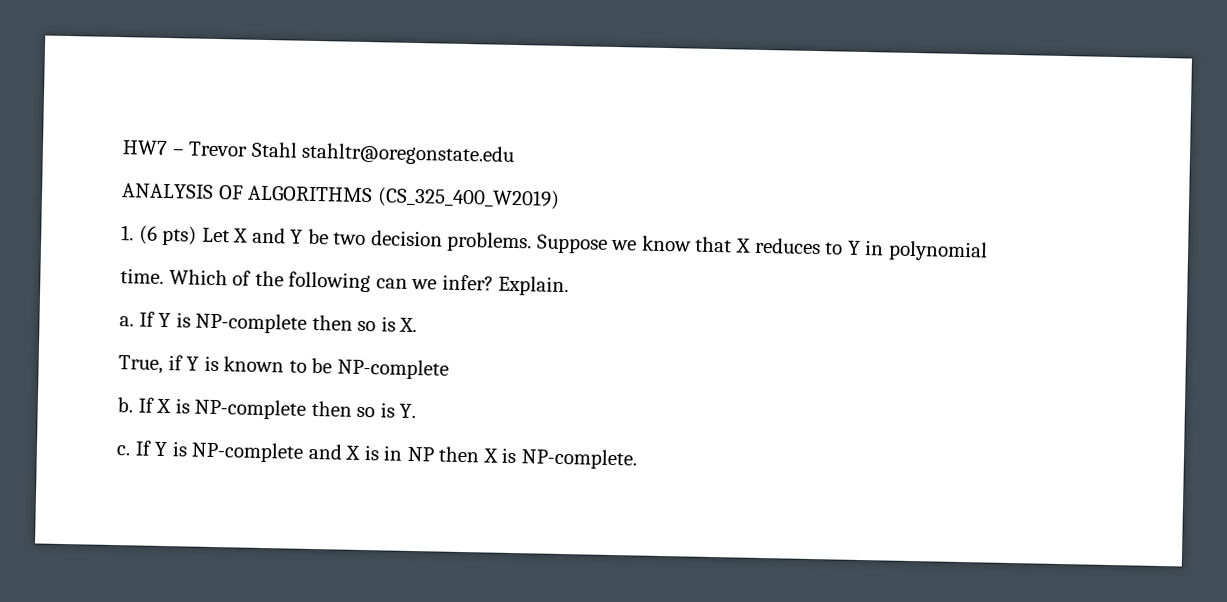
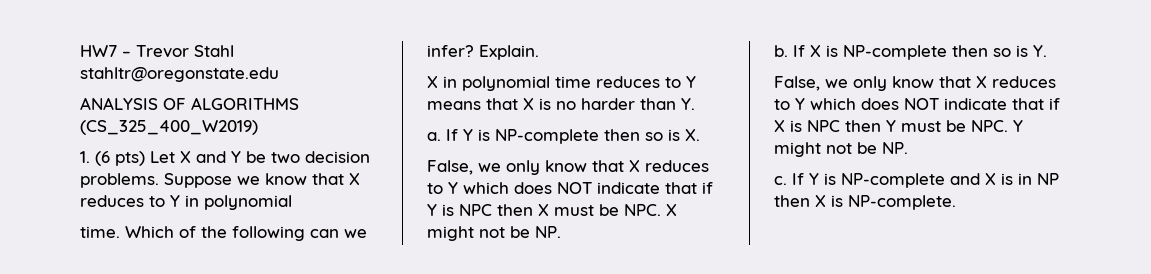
(570, 286) none -> [427,76,696,91] [427,98,695,110] // X in polynomial time reduces to Y means that X is no harder than Y.
[118,355,449,380] True, if Y is known to be NP-complete -> [427,160,709,175] [427,182,713,194] [427,204,677,216] [427,226,561,241] False, we only know that X reduces to Y which does NOT indicate that if Y is NPC then X must be NPC. X might not be NP.
(417, 411) none -> [774,76,1056,91] [774,98,1060,110] [774,120,1023,132] [774,142,908,157] // False, we only know that X reduces to Y which does NOT indicate that if X is NPC then Y must be NPC. Y might not be NP.

